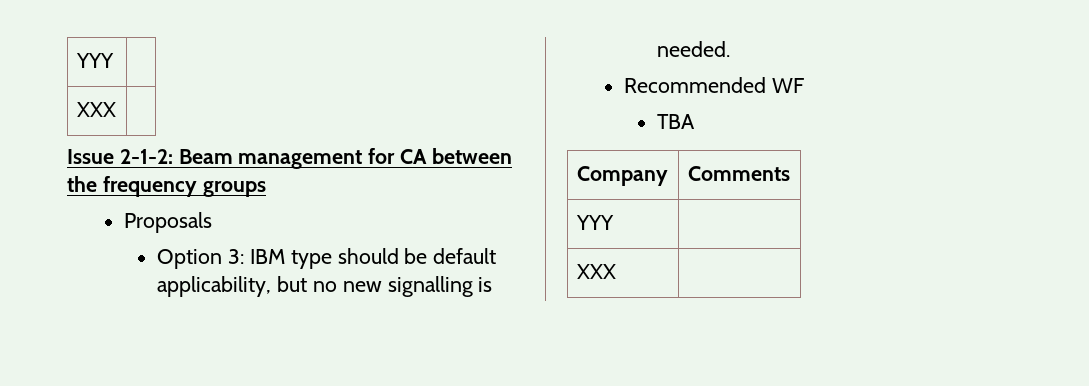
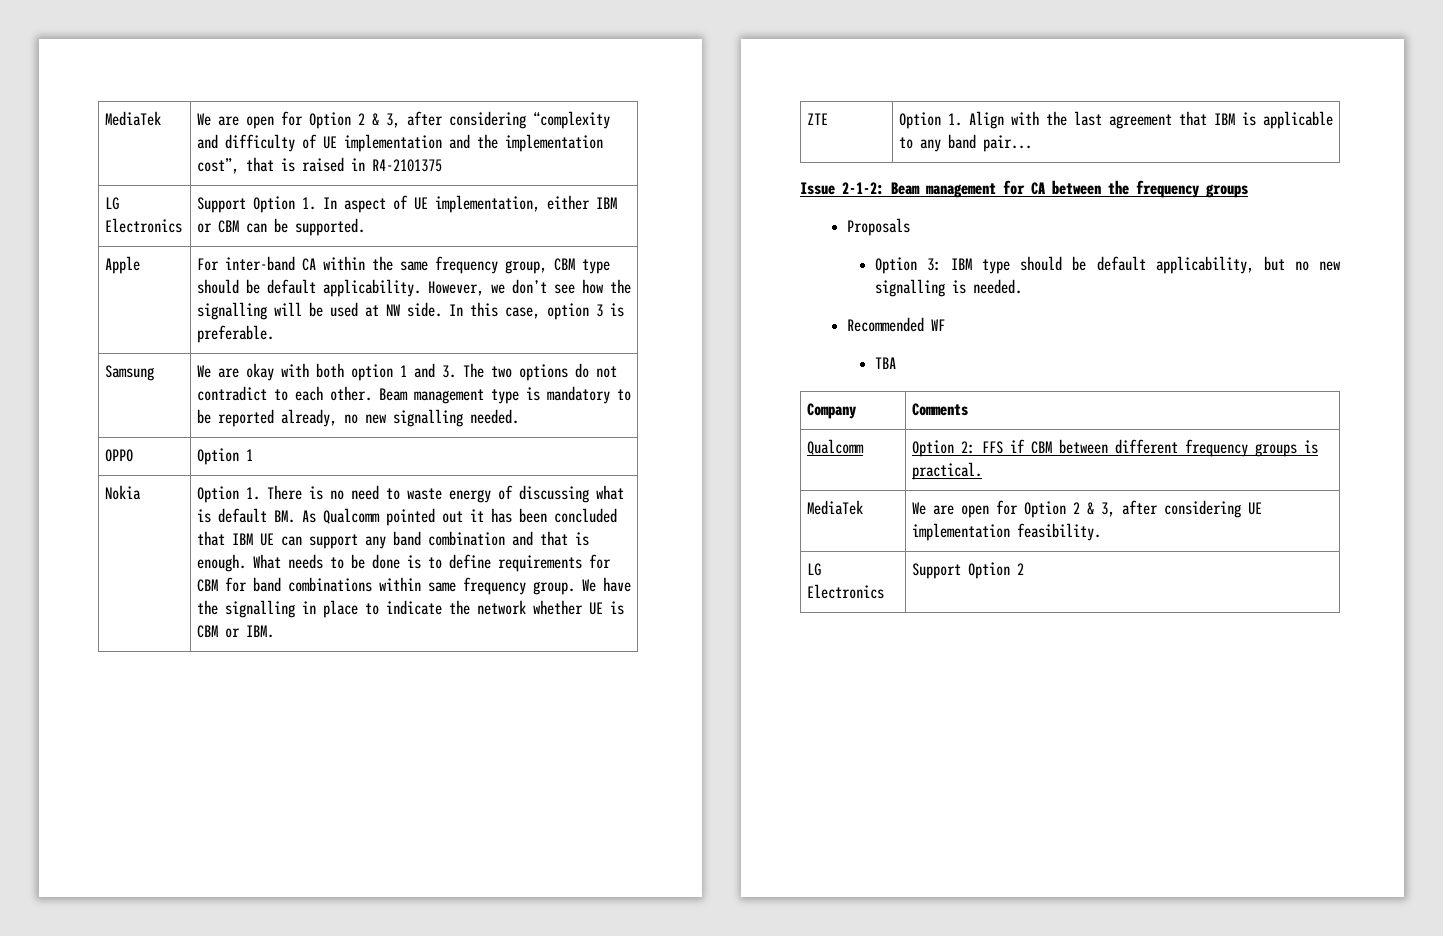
[75,53,114,68] [76,102,116,117] YYY | // XXX | -> [104,111,161,126] [196,111,610,129] [196,134,603,152] [196,157,442,174] [104,197,119,210] [104,218,182,233] [196,195,617,213] [196,218,365,236] [104,256,140,274] [196,256,610,274] [196,279,631,297] [196,302,624,320] [196,325,274,343] [104,365,154,381] [196,363,617,381] [196,386,631,404] [196,409,519,427] [104,449,133,462] [196,448,253,465] [104,485,141,500] [196,485,624,503] [196,508,617,526] [196,531,589,549] [196,554,611,572] [196,577,631,595] [196,600,624,618] [196,625,274,638] [806,113,828,125] [898,111,1333,129] [898,134,1032,152] MediaTek | We are open for Option 2 & 3, after considering “complexity and difficulty of UE implementation and the implementation cost”, that is raised in R4-2101375 // LG Electronics | Support Option 1. In aspect of UE implementation, either IBM or CBM can be supported. // Apple | For inter-band CA within the same frequency group, CBM type should be default applicability. However, we don’t see how the signalling will be used at NW side. In this case, option 3 is preferable. // Samsung | We are okay with both option 1 and 3. The two options do not contradict to each other. Beam management type is mandatory to be reported already, no new signalling needed. // OPPO | Option 1 // Nokia | Option 1. There is no need to waste energy of discussing what is default BM. As Qualcomm pointed out it has been concluded that IBM UE can support any band combination and that is enough. What needs to be done is to define requirements for CBM for band combinations within same frequency group. We have the signalling in place to indicate the network whether UE is CBM or IBM. // ZTE | Option 1. Align with the last agreement that IBM is applicable to any band pair...
[575,215,614,230] [576,264,616,279] YYY | // XXX | -> [806,439,864,455] [911,439,1318,457] [911,462,982,480] [806,500,863,515] [911,500,1262,518] [911,523,1101,541] [806,563,821,576] [806,584,884,599] [911,562,1024,579] Qualcomm | Option 2: FFS if CBM between different frequency groups is practical. // MediaTek | We are open for Option 2 & 3, after considering UE implementation feasibility. // LG Electronics | Support Option 2

